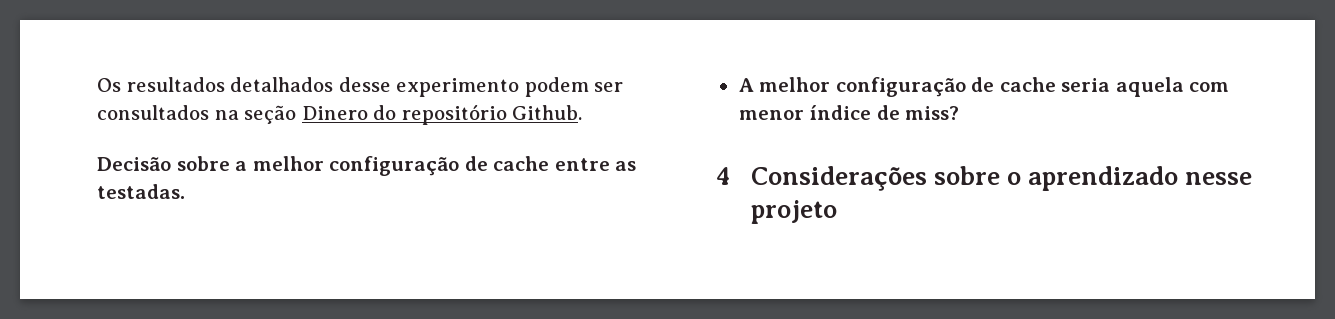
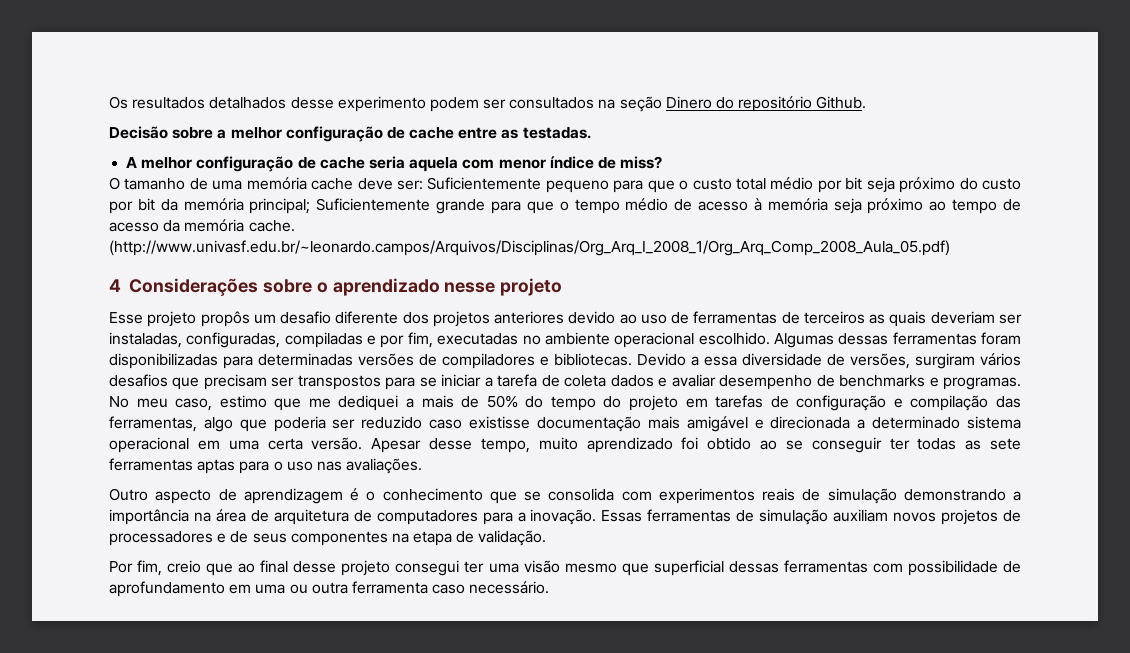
(960, 113) none -> [109,177,1022,193] [109,198,1022,214] [109,219,295,232] [109,240,950,256] // O tamanho de uma memória cache deve ser: Suficientemente pequeno para que o custo total médio por bit seja próximo do custo por bit da memória principal; Suficientemente grande para que o tempo médio de acesso à memória seja próximo ao tempo de acesso da memória cache. (http://www.univasf.edu.br/~leonardo.campos/Arquivos/Disciplinas/Org_Arq_I_2008_1/Org_Arq_Comp_2008_Aula_05.pdf)
(837, 212) none -> [109,311,1023,327] [109,332,1021,348] [109,353,1021,369] [109,374,1022,390] [109,395,1021,411] [109,416,1022,432] [109,437,1022,453] [109,458,423,474] [109,488,1021,504] [109,509,1022,525] [109,530,547,546] [109,560,1021,576] [109,581,550,597] // Esse projeto propôs um desafio diferente dos projetos anteriores devido ao uso de ferramentas de terceiros as quais deveriam ser instaladas, configuradas, compiladas e por fim, executadas no ambiente operacional escolhido. Algumas dessas ferramentas foram disponibilizadas para determinadas versões de compiladores e bibliotecas. Devido a essa diversidade de versões, surgiram vários desafios que precisam ser transpostos para se iniciar a tarefa de coleta dados e avaliar desempenho de benchmarks e programas. No meu caso, estimo que me dediquei a mais de 50% do tempo do projeto em tarefas de configuração e compilação das ferramentas, algo que poderia ser reduzido caso existisse documentação mais amigável e direcionada a determinado sistema operacional em uma certa versão. Apesar desse tempo, muito aprendizado foi obtido ao se conseguir ter todas as sete ferramentas aptas para o uso nas avaliações. // Outro aspecto de aprendizagem é o conhecimento que se consolida com experimentos reais de simulação demonstrando a importância na área de arquitetura de computadores para a inovação. Essas ferramentas de simulação auxiliam novos projetos de processadores e de seus componentes na etapa de validação. // Por fim, creio que ao final desse projeto consegui ter uma visão mesmo que superficial dessas ferramentas com possibilidade de aprofundamento em uma ou outra ferramenta caso necessário.

